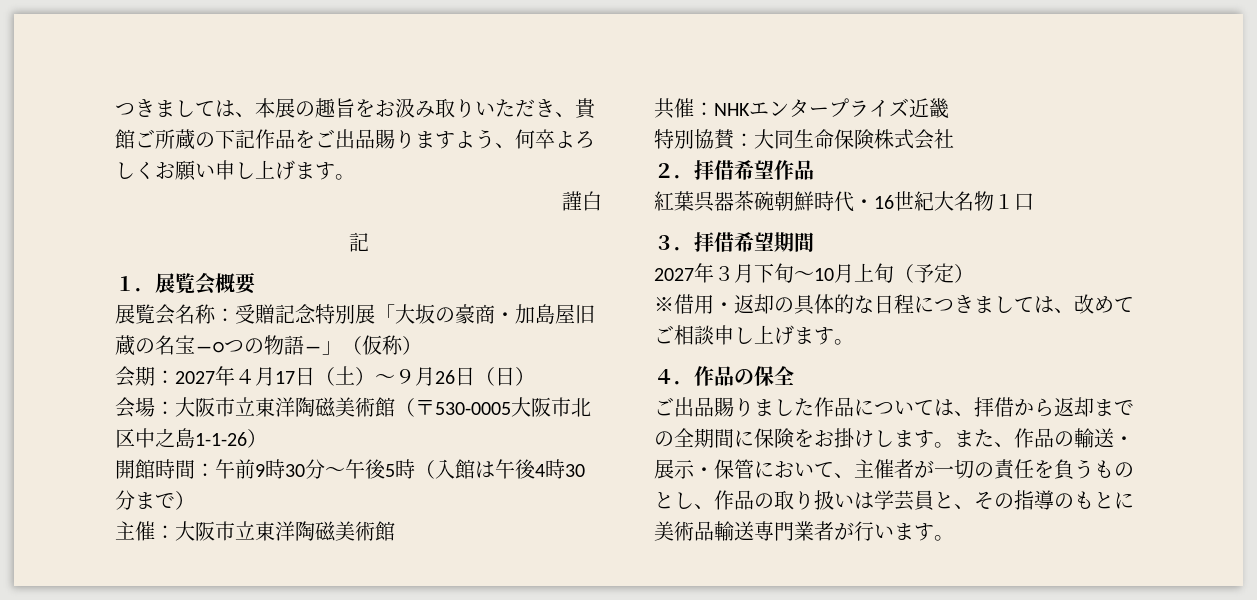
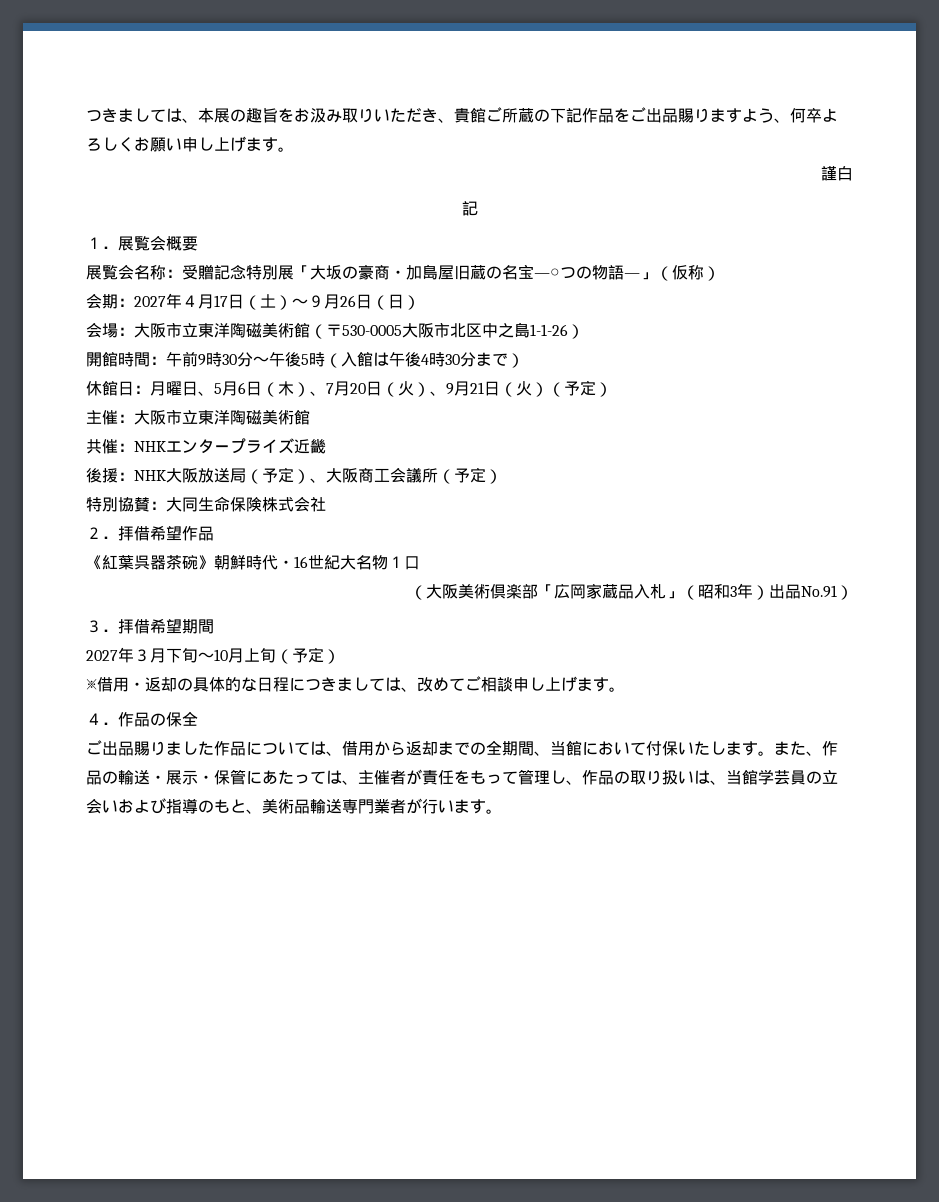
(195, 500) none -> [86,380,612,397] // 休館日：月曜日、5月6日（木）、7月20日（火）、9月21日（火）（予定）
(949, 108) none -> [86,467,502,484] // 後援：NHK大阪放送局（予定）、大阪商工会議所（予定）
(814, 170) none -> [86,555,102,570] 《
(774, 201) none -> [198,555,214,570] 》
(1034, 202) none -> [410,583,853,600] // （大阪美術倶楽部「広岡家蔵品入札」（昭和3年）出品No.91）
[974,397,1014,417] 拝借 -> [342,741,374,756] 借用
[734,428,874,448] に保険をお掛け -> [534,740,710,756] 、当館において付保いた
[774,459,1134,480] [654,492,674,509] おいて、主催者が一切の責任を負うものと -> [262,769,550,785] あたっては、主催者が責任をもって管理
[874,490,1014,511] 学芸員と、その -> [710,769,838,785] [86,798,166,814] 、当館学芸員の立会いおよび
[1114,492,1134,509] に -> [246,809,262,814] 、

